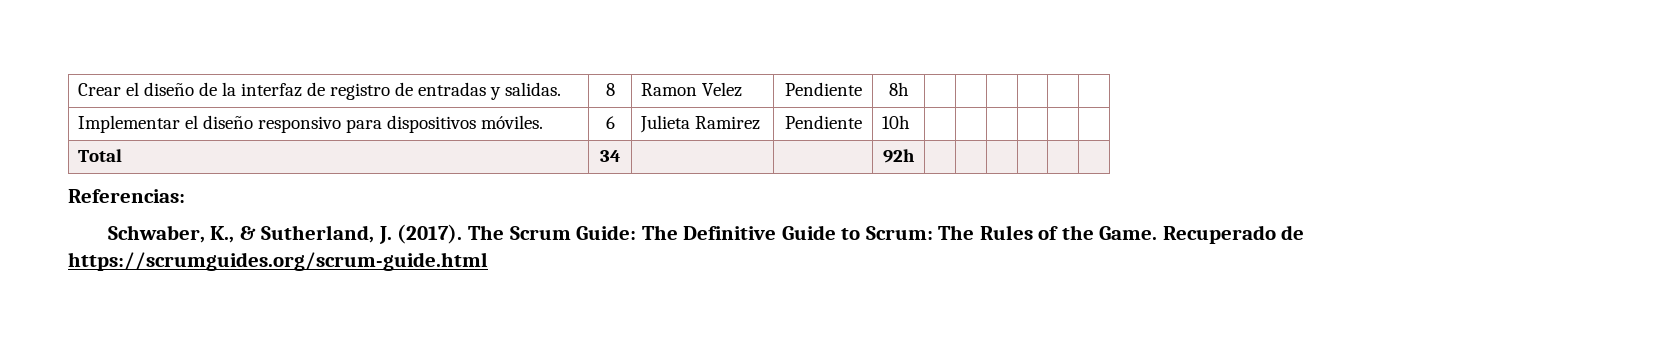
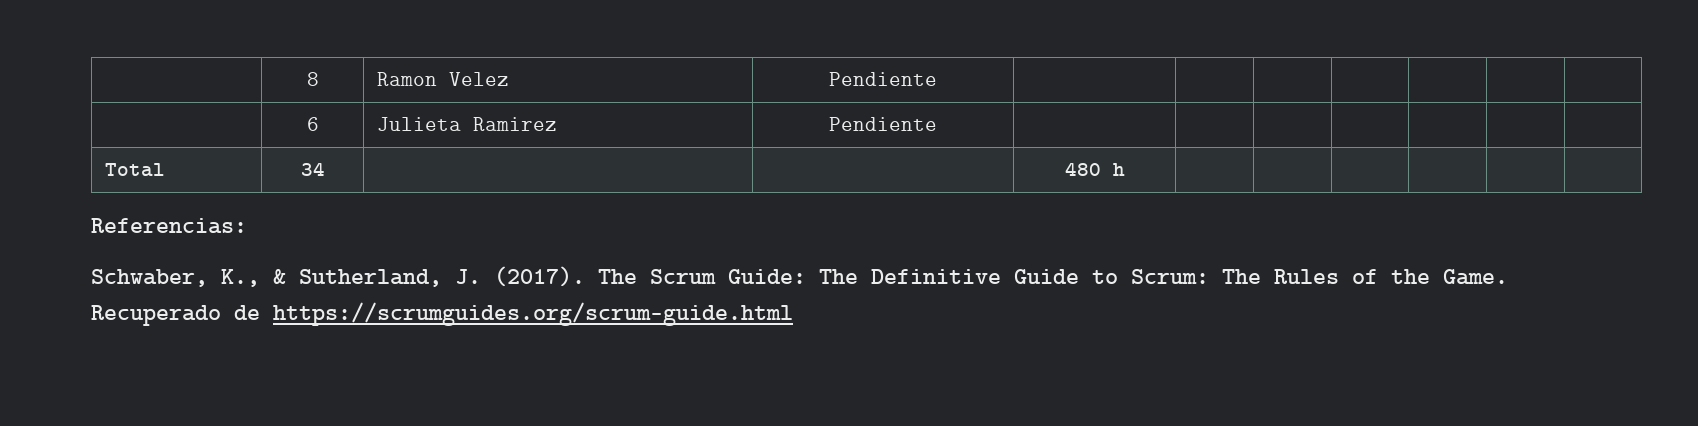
[78,82,562,100] [605,83,615,96] [641,82,743,97] [784,82,862,96] [888,82,909,96] [78,115,544,133] Crear el diseño de la interfaz de registro de entradas y salidas. | 8 | Ramon Velez | Pendiente | 8h | | | | | | // Implementar el diseño responsivo para dispositivos móviles. -> [306,72,319,86] [377,72,510,86] [829,72,937,86] | 8 | Ramon Velez | Pendiente | | | | | | | //
[882,115,911,129] 10h -> (937, 124) none
[883,149,915,163] 92h -> [1064,162,1125,176] 480 h

